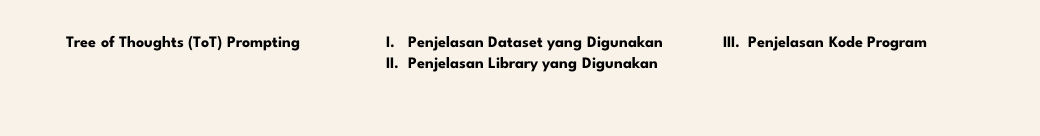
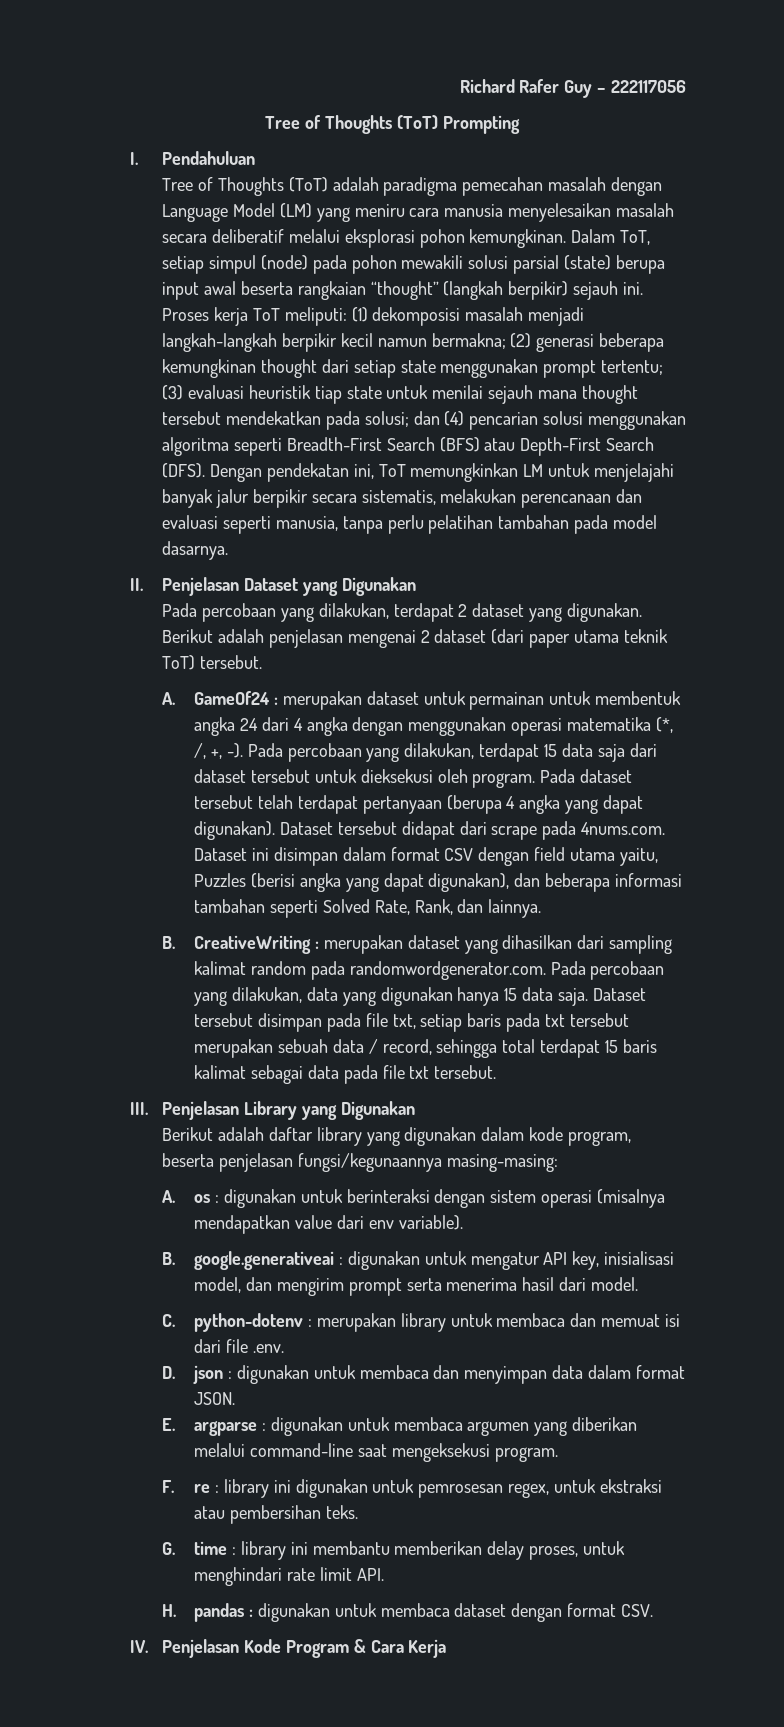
(66, 42) none -> [459,79,686,98] Richard Rafer Guy – 222117056 //
[407,36,663,51] [386,57,658,72] [723,36,928,51] Penjelasan Dataset yang Digunakan // II. Penjelasan Library yang Digunakan // III. Penjelasan Kode Program -> [162,151,256,165] [162,177,662,196] [162,203,674,222] [162,229,651,248] [162,255,665,274] [162,281,643,300] [162,307,585,326] [162,333,665,352] [162,359,664,378] [162,385,638,404] [162,411,686,430] [162,437,655,456] [162,463,674,482] [162,489,643,508] [162,515,657,534] [162,541,229,560] [130,577,416,596] [162,603,642,622] [162,629,668,648] [162,655,262,670] [162,691,682,710] [194,717,673,736] [194,743,657,762] [194,769,633,788] [194,795,644,814] [194,821,666,840] [194,847,658,866] [194,873,683,892] [194,899,542,918] [162,935,673,954] [194,961,665,980] [194,987,646,1006] [194,1013,629,1032] [194,1039,657,1058] [194,1065,497,1084] [130,1101,415,1120] [162,1127,631,1146] [162,1153,558,1172] [162,1189,666,1208] [194,1215,463,1234] [162,1251,675,1270] [194,1277,639,1296] [162,1313,681,1332] [194,1339,284,1353] [162,1365,685,1384] [194,1392,236,1405] [162,1417,638,1436] [194,1443,558,1462] [162,1479,662,1498] [194,1505,358,1524] [162,1541,626,1560] [194,1567,384,1586] [162,1603,654,1622] [130,1639,447,1658] Pendahuluan // Tree of Thoughts (ToT) adalah paradigma pemecahan masalah dengan Language Model (LM) yang meniru cara manusia menyelesaikan masalah secara deliberatif melalui eksplorasi pohon kemungkinan. Dalam ToT, setiap simpul (node) pada pohon mewakili solusi parsial (state) berupa input awal beserta rangkaian “thought” (langkah berpikir) sejauh ini. Proses kerja ToT meliputi: (1) dekomposisi masalah menjadi langkah-langkah berpikir kecil namun bermakna; (2) generasi beberapa kemungkinan thought dari setiap state menggunakan prompt tertentu; (3) evaluasi heuristik tiap state untuk menilai sejauh mana thought tersebut mendekatkan pada solusi; dan (4) pencarian solusi menggunakan algoritma seperti Breadth-First Search (BFS) atau Depth-First Search (DFS). Dengan pendekatan ini, ToT memungkinkan LM untuk menjelajahi banyak jalur berpikir secara sistematis, melakukan perencanaan dan evaluasi seperti manusia, tanpa perlu pelatihan tambahan pada model dasarnya. // II. Penjelasan Dataset yang Digunakan // Pada percobaan yang dilakukan, terdapat 2 dataset yang digunakan. Berikut adalah penjelasan mengenai 2 dataset (dari paper utama teknik ToT) tersebut. // A. GameOf24 : merupakan dataset untuk permainan untuk membentuk angka 24 dari 4 angka dengan menggunakan operasi matematika (*, /, +, -). Pada percobaan yang dilakukan, terdapat 15 data saja dari dataset tersebut untuk dieksekusi oleh program. Pada dataset tersebut telah terdapat pertanyaan (berupa 4 angka yang dapat digunakan). Dataset tersebut didapat dari scrape pada 4nums.com. Dataset ini disimpan dalam format CSV dengan field utama yaitu, Puzzles (berisi angka yang dapat digunakan), dan beberapa informasi tambahan seperti Solved Rate, Rank, dan lainnya. // B. CreativeWriting : merupakan dataset yang dihasilkan dari sampling kalimat random pada randomwordgenerator.com. Pada percobaan yang dilakukan, data yang digunakan hanya 15 data saja. Dataset tersebut disimpan pada file txt, setiap baris pada txt tersebut merupakan sebuah data / record, sehingga total terdapat 15 baris kalimat sebagai data pada file txt tersebut. // III. Penjelasan Library yang Digunakan // Berikut adalah daftar library yang digunakan dalam kode program, beserta penjelasan fungsi/kegunaannya masing-masing: // A. os : digunakan untuk berinteraksi dengan sistem operasi (misalnya mendapatkan value dari env variable). // B. google.generativeai : digunakan untuk mengatur API key, inisialisasi model, dan mengirim prompt serta menerima hasil dari model. // C. python-dotenv : merupakan library untuk membaca dan memuat isi dari file .env. // D. json : digunakan untuk membaca dan menyimpan data dalam format JSON. // E. argparse : digunakan untuk membaca argumen yang diberikan melalui command-line saat mengeksekusi program. // F. re : library ini digunakan untuk pemrosesan regex, untuk ekstraksi atau pembersihan teks. // G. time : library ini membantu memberikan delay proses, untuk menghindari rate limit API. // H. pandas : digunakan untuk membaca dataset dengan format CSV. // IV. Penjelasan Kode Program & Cara Kerja

